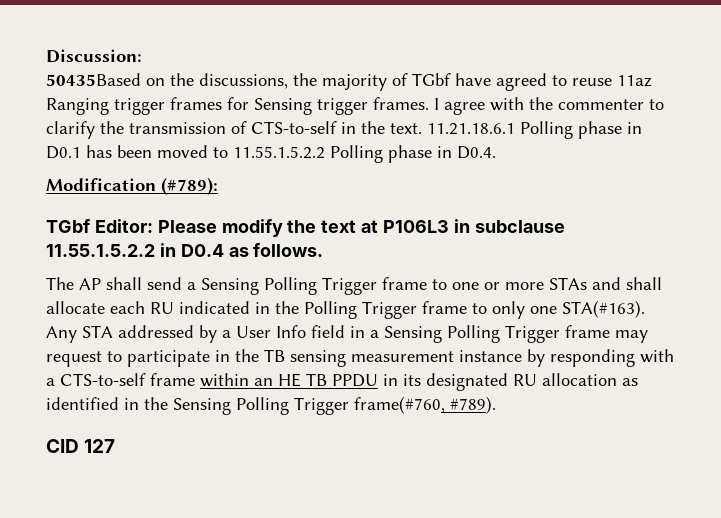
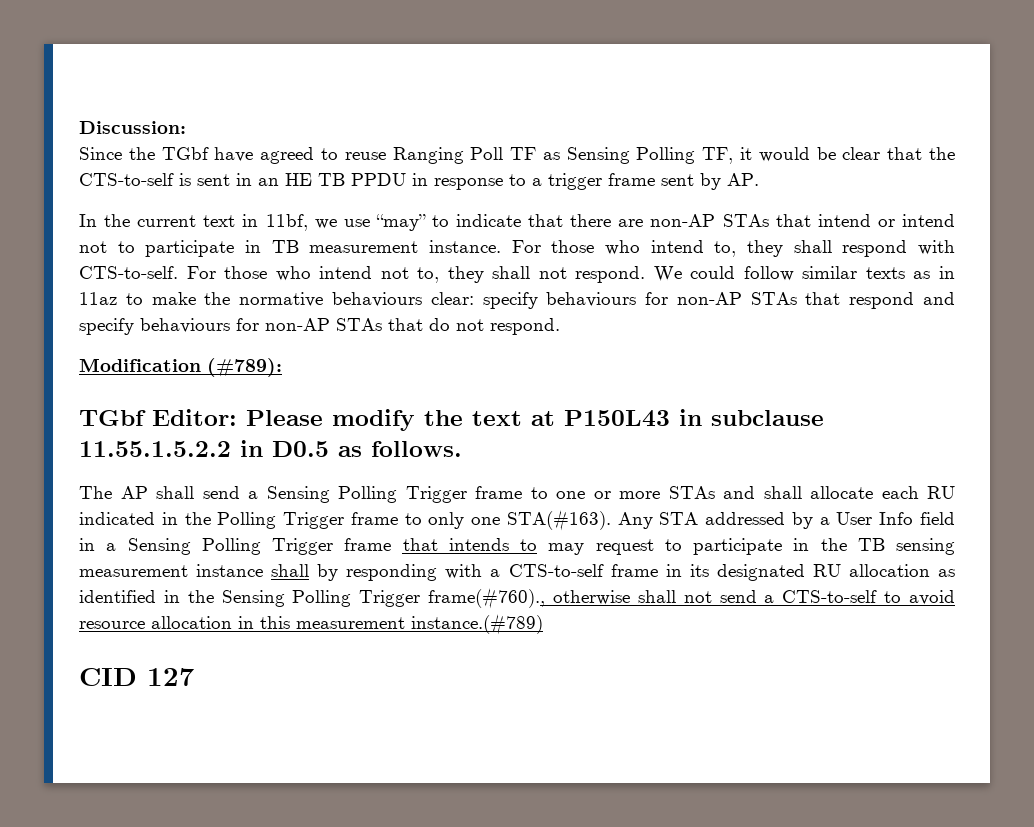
[46,73,408,91] 50435Based on the discussions, the majority of -> [79,147,155,160] Since the
[617,75,652,87] [46,97,664,115] [46,121,642,139] [46,145,496,163] 11az Ranging trigger frames for Sensing trigger frames. I agree with the commenter to clarify the transmission of CTS-to-self in the text. 11.21.18.6.1 Polling phase in D0.1 has been moved to 11.55.1.5.2.2 Polling phase in D0.4. -> [392,147,955,164] [79,173,759,190] [79,214,955,231] [79,240,955,257] [79,266,955,283] [79,292,956,309] [79,318,560,335] Ranging Poll TF as Sensing Polling TF, it would be clear that the CTS-to-self is sent in an HE TB PPDU in response to a trigger frame sent by AP. // In the current text in 11bf, we use “may” to indicate that there are non-AP STAs that intend or intend not to participate in TB measurement instance. For those who intend to, they shall respond with CTS-to-self. For those who intend not to, they shall not respond. We could follow similar texts as in 11az to make the normative behaviours clear: specify behaviours for non-AP STAs that respond and specify behaviours for non-AP STAs that do not respond.
[383,220,450,233] P106L3 -> [564,410,670,427] P150L43
[180,244,224,257] D0.4 -> [272,441,329,457] D0.5
(610, 331) none -> [402,538,537,551] that intends to
(522, 356) none -> [271,564,310,577] shall
[200,373,378,387] within an HE TB PPDU -> (658, 570) none
[354,396,496,414] frame(#760, #789). -> [428,588,956,609] [79,614,543,635] frame(#760)., otherwise shall not send a CTS-to-self to avoid resource allocation in this measurement instance.(#789)

